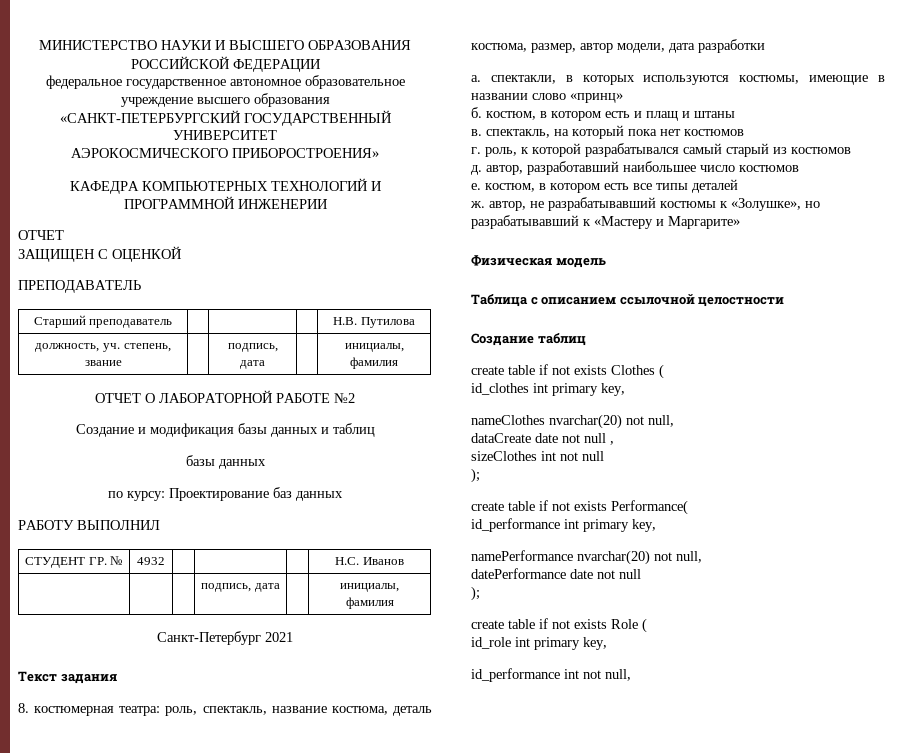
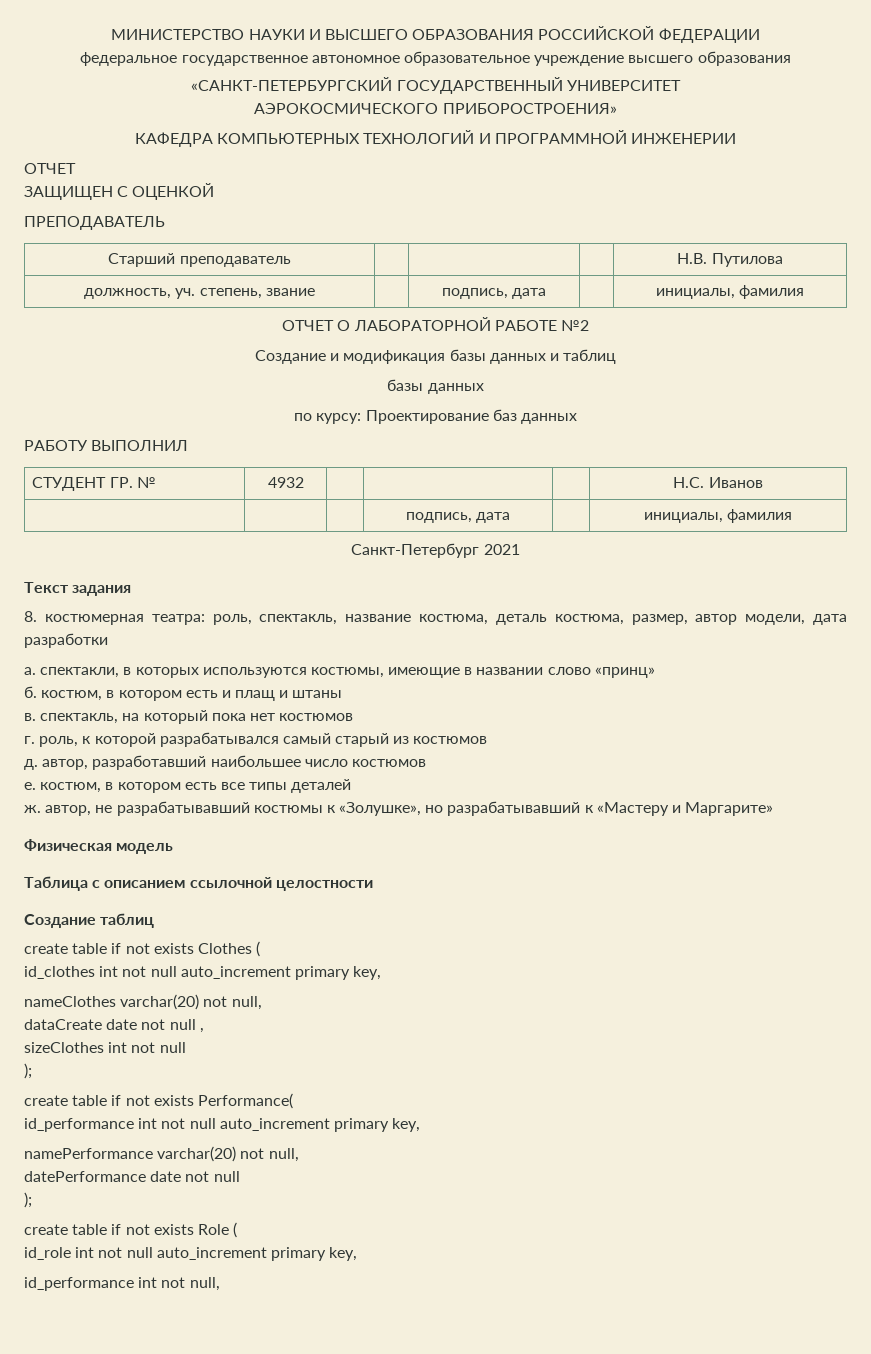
(548, 388) none -> [122,966,291,979] not null auto_increment
[549,414,622,429] nvarchar(20) -> [120,994,200,1010] varchar(20)
(579, 524) none -> [161,1118,330,1131] not null auto_increment
[577,550,650,565] nvarchar(20) -> [157,1146,237,1162] varchar(20)
(530, 642) none -> [98,1247,267,1260] not null auto_increment

